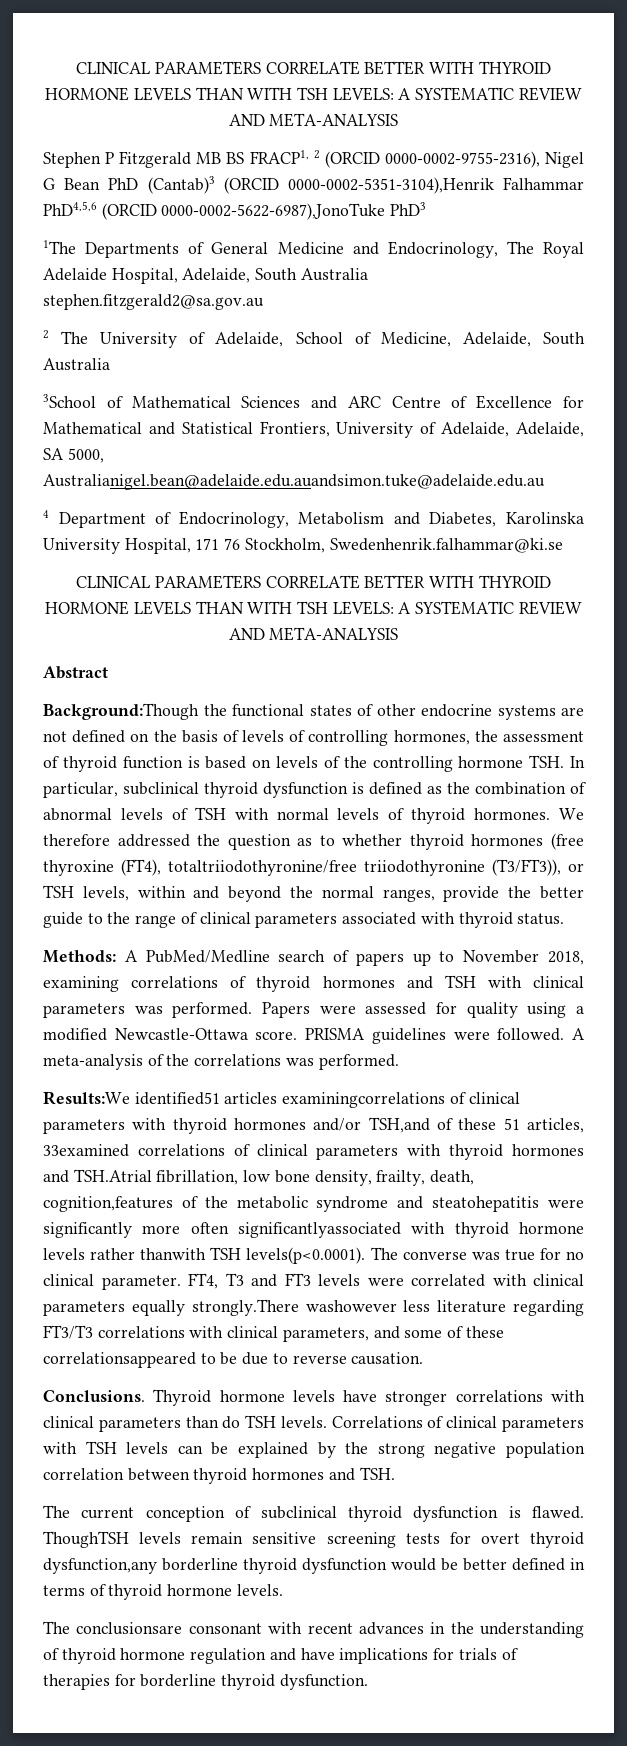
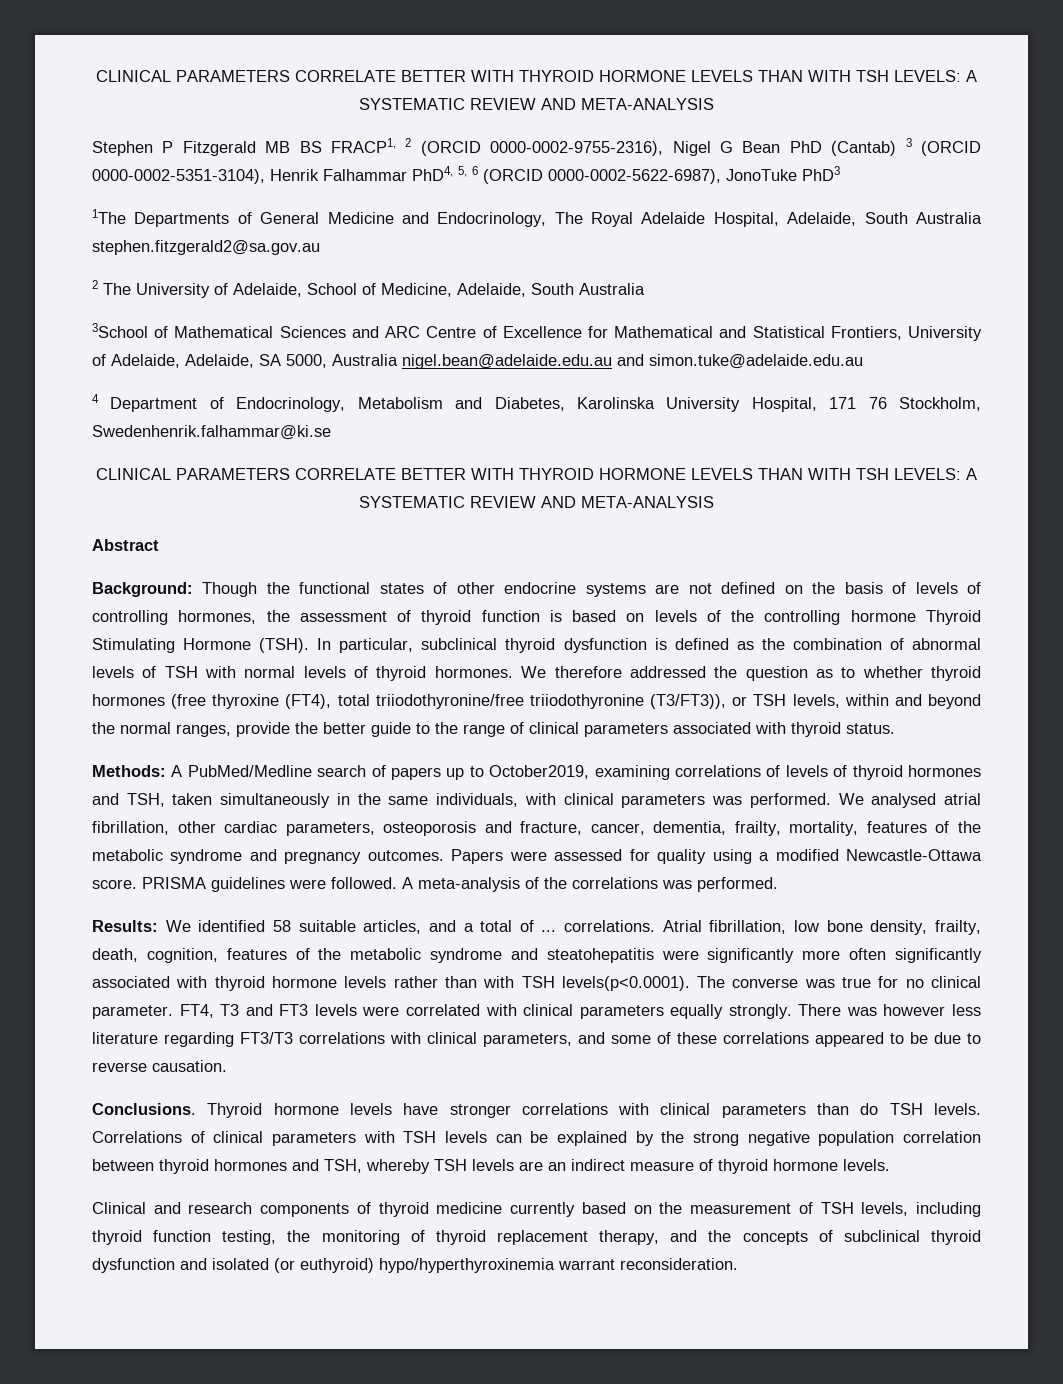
[147,176,584,194] [43,201,386,220] (Cantab)3 (ORCID 0000-0002-5351-3104),Henrik Falhammar PhD4,5,6 (ORCID 0000-0002-5622-6987),JonoTuke -> [831,138,981,156] [92,166,797,184] (Cantab) 3 (ORCID 0000-0002-5351-3104), Henrik Falhammar PhD4, 5, 6 (ORCID 0000-0002-5622-6987), JonoTuke
[43,474,545,490] Australianigel.bean@adelaide.edu.auandsimon.tuke@adelaide.edu.au -> [332,354,863,369] Australia nigel.bean@adelaide.edu.au and simon.tuke@adelaide.edu.au
[43,703,199,720] Background:Though -> [92,582,258,597] Background: Though
[529,755,565,768] TSH. -> [925,610,981,625] [92,638,310,653] Thyroid Stimulating Hormone (TSH).
[168,860,357,876] totaltriiodothyronine/free -> [337,694,524,709] total triiodothyronine/free
[463,950,584,965] November 2018, -> [489,765,590,779] October2019,
[256,975,476,992] thyroid hormones and TSH -> [785,765,981,780] [92,793,519,808] levels of thyroid hormones and TSH, taken simultaneously in the same individuals,
(253, 1010) none -> [838,793,982,808] [92,821,982,836] [92,849,444,864] We analysed atrial fibrillation, other cardiac parameters, osteoporosis and fracture, cancer, dementia, frailty, mortality, features of the metabolic syndrome and pregnancy outcomes.
[43,1091,520,1108] [43,1117,584,1134] [43,1144,584,1160] [43,1169,152,1183] Results:We identified51 articles examiningcorrelations of clinical parameters with thyroid hormones and/or TSH,and of these 51 articles, 33examined correlations of clinical parameters with thyroid hormones and TSH.Atrial -> [92,920,702,934] Results: We identified 58 suitable articles, and a total of ... correlations. Atrial
[43,1196,173,1212] cognition,features -> [146,948,287,963] cognition, features
[238,1222,401,1238] significantlyassociated -> [894,948,982,963] [92,976,170,988] significantly associated
[140,1248,207,1260] thanwith -> [444,976,515,988] than with
[191,1299,397,1316] strongly.There washowever -> [728,1004,946,1019] strongly. There was however
[43,1352,196,1368] correlationsappeared -> [723,1032,884,1047] correlations appeared
[359,1467,395,1480] [43,1505,584,1522] [43,1531,584,1548] [43,1558,585,1574] [43,1584,283,1600] [43,1621,584,1638] [43,1648,518,1664] [43,1674,368,1690] TSH. // The current conception of subclinical thyroid dysfunction is flawed. ThoughTSH levels remain sensitive screening tests for overt thyroid dysfunction,any borderline thyroid dysfunction would be better defined in terms of thyroid hormone levels. // The conclusionsare consonant with recent advances in the understanding of thyroid hormone regulation and have implications for trials of therapies for borderline thyroid dysfunction. -> [324,1159,890,1174] [92,1202,982,1217] [92,1230,981,1245] [92,1258,738,1273] TSH, whereby TSH levels are an indirect measure of thyroid hormone levels. // Clinical and research components of thyroid medicine currently based on the measurement of TSH levels, including thyroid function testing, the monitoring of thyroid replacement therapy, and the concepts of subclinical thyroid dysfunction and isolated (or euthyroid) hypo/hyperthyroxinemia warrant reconsideration.

